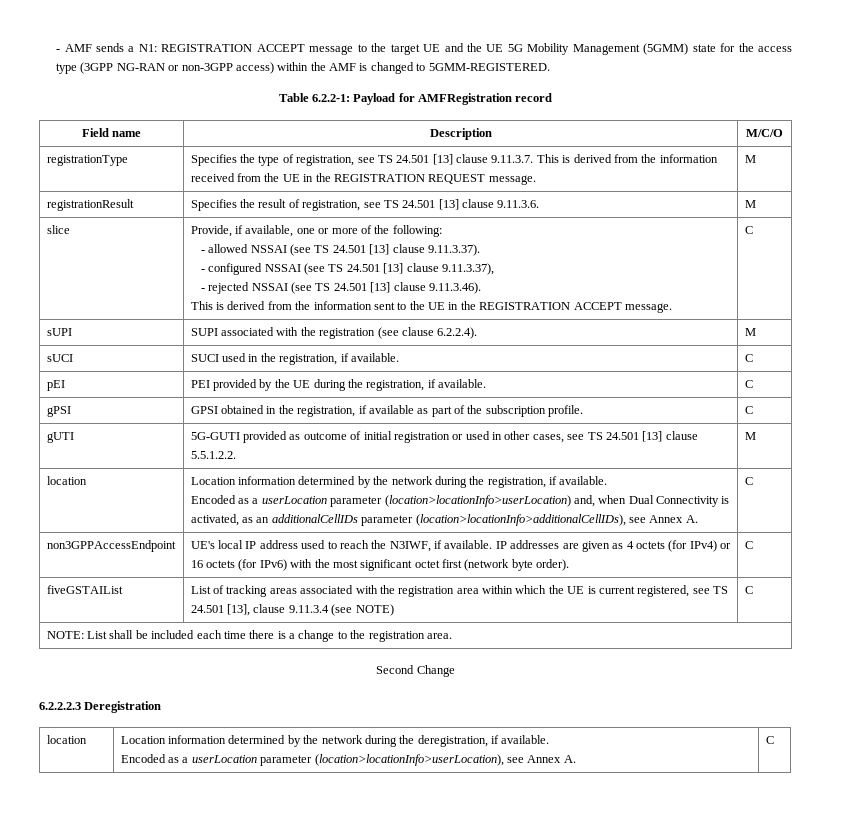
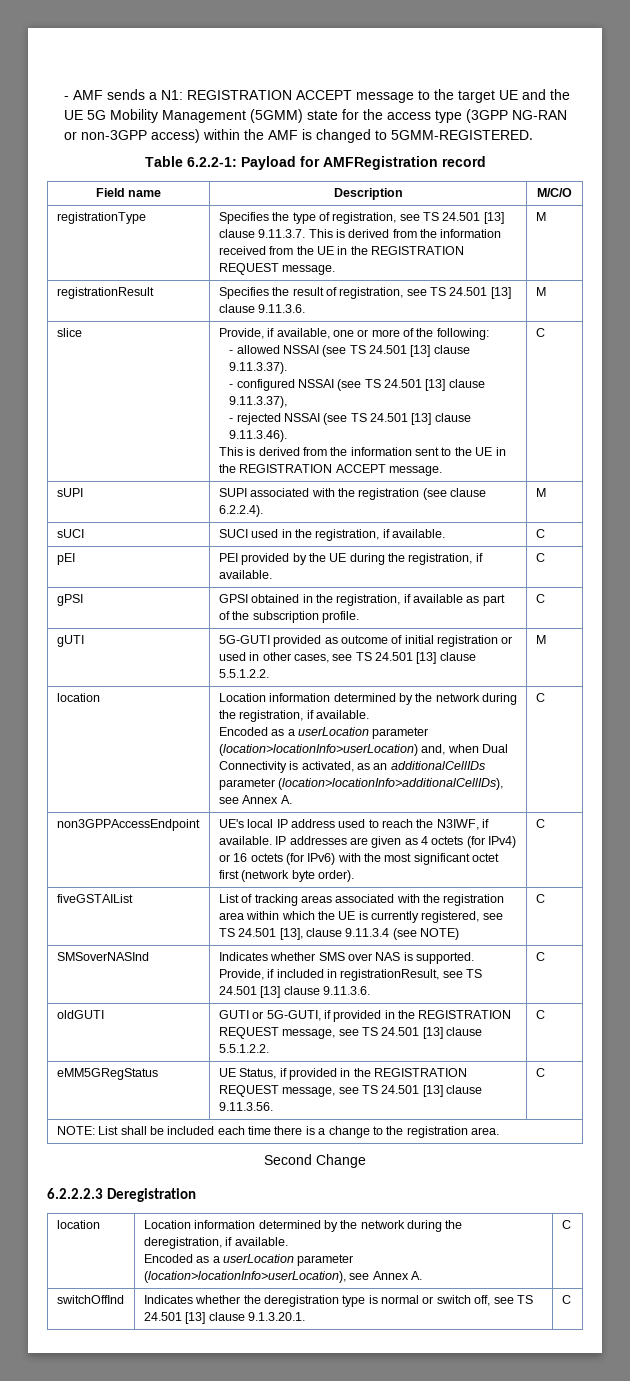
[598,586,635,594] current -> [371,911,420,923] currently
(753, 590) none -> [56,952,149,961] [218,952,475,964] [218,969,483,981] [218,986,370,998] [535,952,545,961] [56,1010,104,1019] [218,1010,512,1022] [218,1027,483,1039] [218,1044,269,1053] [535,1010,545,1019] [56,1068,158,1080] [218,1068,468,1080] [218,1085,483,1097] [218,1102,273,1111] [535,1068,545,1077] // SMSoverNASInd | Indicates whether SMS over NAS is supported. Provide, if included in registrationResult, see TS 24.501 [13] clause 9.11.3.6. | C // oldGUTI | GUTI or 5G-GUTI, if provided in the REGISTRATION REQUEST message, see TS 24.501 [13] clause 5.5.1.2.2. | C // eMM5GRegStatus | UE Status, if provided in the REGISTRATION REQUEST message, see TS 24.501 [13] clause 9.11.3.56. | C
(774, 740) none -> [56,1295,124,1304] [143,1295,533,1307] [143,1312,305,1324] [561,1295,571,1304] // switchOffInd | Indicates whether the deregistration type is normal or switch off, see TS 24.501 [13] clause 9.1.3.20.1. | C

